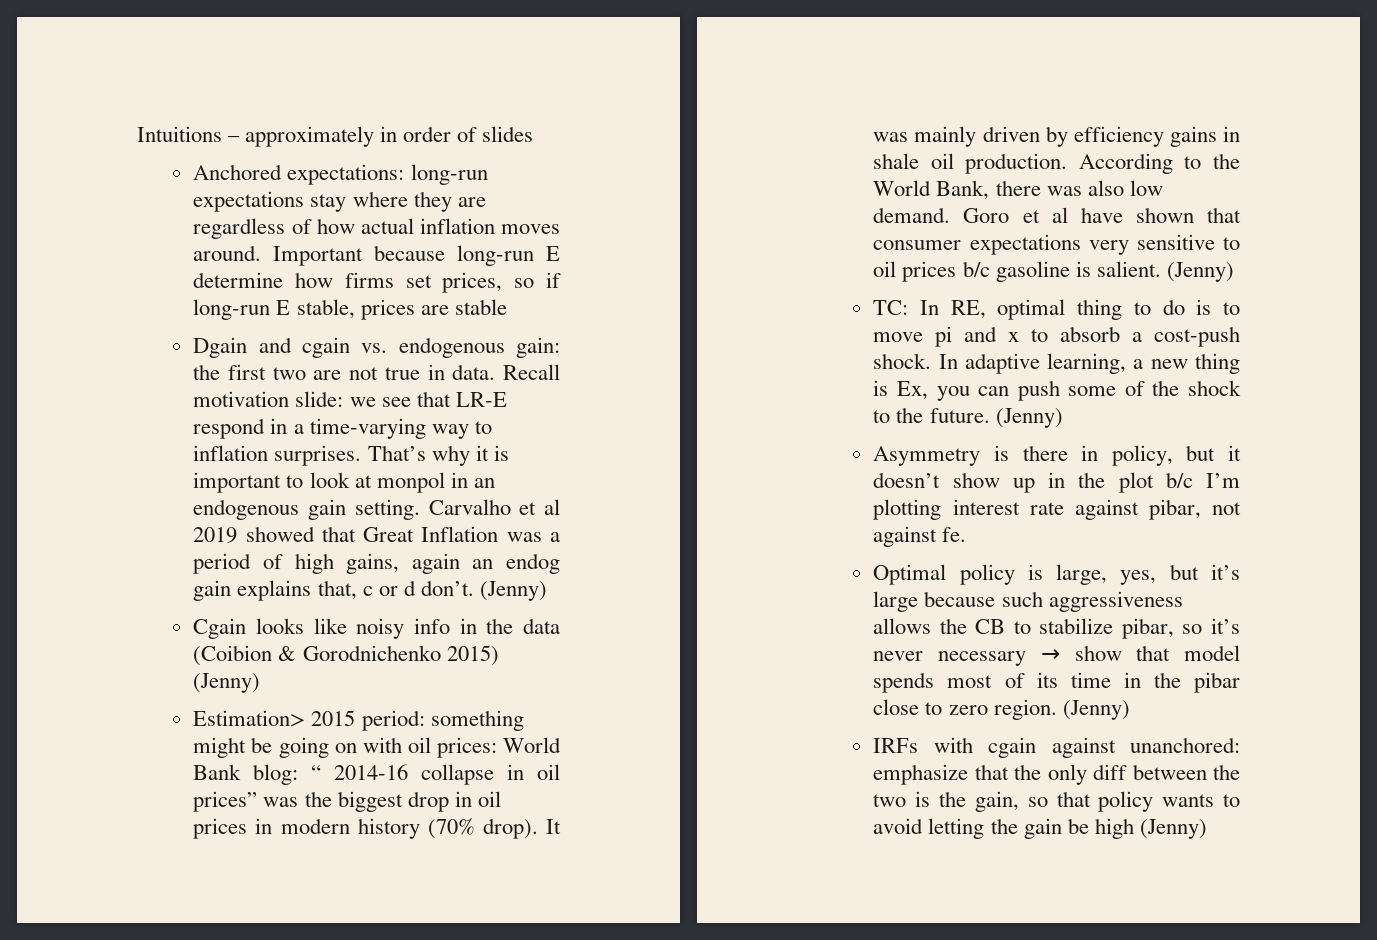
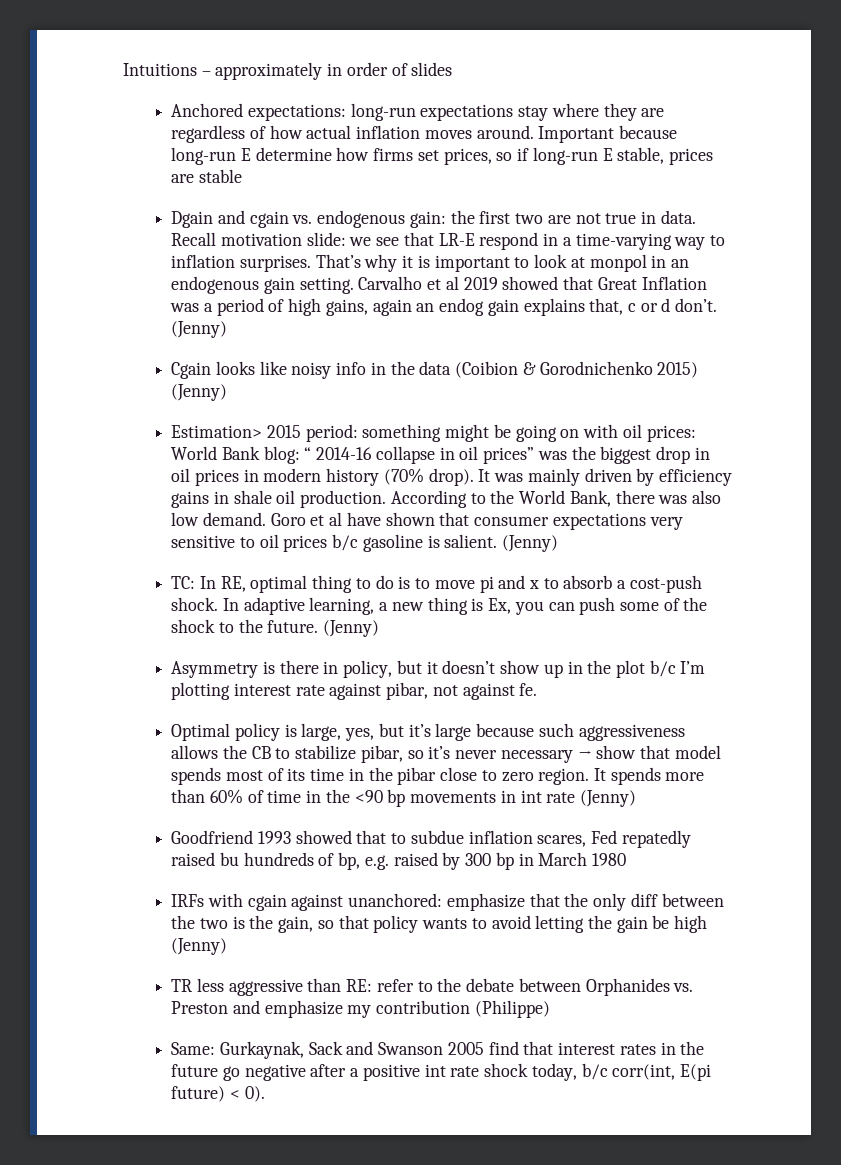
[1062,700,1130,720] (Jenny) -> [593,767,705,785] [171,789,636,807] [171,830,691,848] [171,852,626,870] It spends more than 60% of time in the <90 bp movements in int rate (Jenny) // Goodfriend 1993 showed that to subdue inflation scares, Fed repatedly raised bu hundreds of bp, e.g. raised by 300 bp in March 1980
(1207, 829) none -> [171,978,694,996] [171,1000,550,1018] [171,1041,705,1059] [171,1063,711,1081] [171,1086,265,1102] // TR less aggressive than RE: refer to the debate between Orphanides vs. Preston and emphasize my contribution (Philippe) // Same: Gurkaynak, Sack and Swanson 2005 find that interest rates in the future go negative after a positive int rate shock today, b/c corr(int, E(pi future) < 0).

